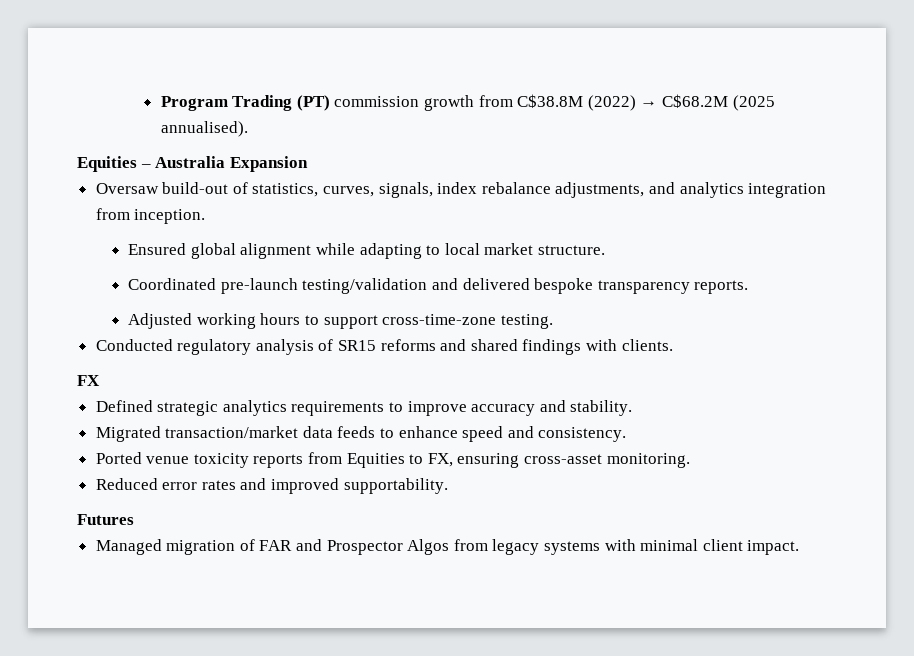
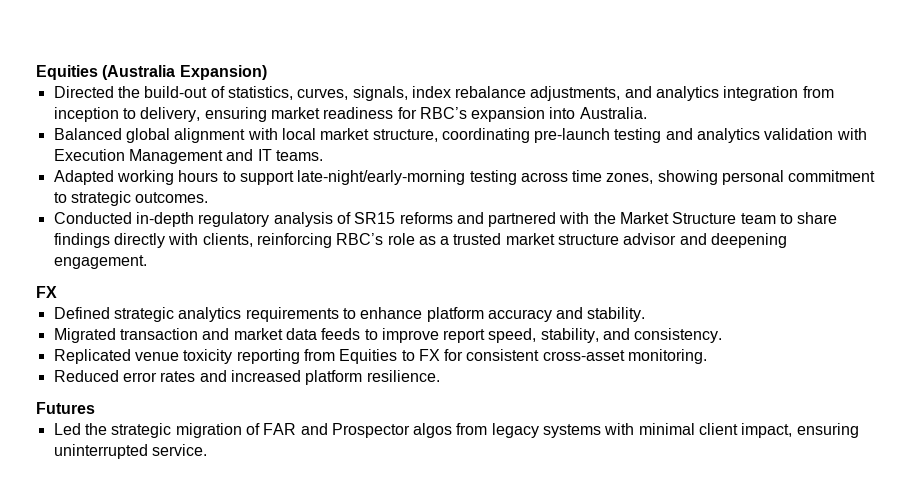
[160,94,775,111] [160,121,248,137] [77,156,308,172] [95,183,159,194] Program Trading (PT) commission growth from C$38.8M (2022) → C$68.2M (2025 annualised). // Equities – Australia Expansion // Oversaw -> [36,65,267,80] [53,86,140,98] Equities (Australia Expansion) // Directed the
[134,209,206,224] [128,243,605,259] [128,278,749,294] [128,313,553,329] inception. // Ensured global alignment while adapting to local market structure. // Coordinated pre-launch testing/validation and delivered bespoke transparency reports. // Adjusted working hours to support cross-time-zone testing. -> [53,107,647,122] [53,128,867,143] [53,149,323,164] [53,170,876,185] [53,191,209,206] inception to delivery, ensuring market readiness for RBC’s expansion into Australia. // Balanced global alignment with local market structure, coordinating pre-launch testing and analytics validation with Execution Management and IT teams. // Adapted working hours to support late-night/early-morning testing across time zones, showing personal commitment to strategic outcomes.
(173, 345) none -> [135,212,194,227] in-depth
[470,339,673,355] shared findings with clients. -> [488,212,838,227] [53,233,788,248] [53,255,147,269] partnered with the Market Structure team to share findings directly with clients, reinforcing RBC’s role as a trusted market structure advisor and deepening engagement.
[407,401,467,416] improve -> [360,307,484,322] enhance platform
[165,426,504,442] transaction/market data feeds to enhance speed -> [119,328,599,343] transaction and market data feeds to improve report speed, stability,
[95,452,142,464] Ported -> [53,349,131,364] Replicated
[253,454,304,468] reports -> [236,349,300,364] reporting
[427,453,520,468] FX, ensuring -> [418,349,540,361] FX for consistent
[271,478,448,494] [77,514,134,525] [95,539,162,555] improved supportability. // Futures // Managed -> [230,370,440,385] [36,402,95,414] [53,423,172,438] increased platform resilience. // Futures // Led the strategic
[407,539,450,555] Algos -> [413,423,453,438] algos
[747,540,800,555] impact. -> [741,423,859,438] [53,444,207,459] impact, ensuring uninterrupted service.

